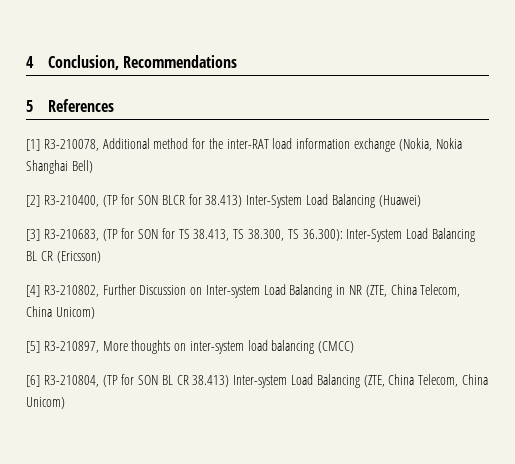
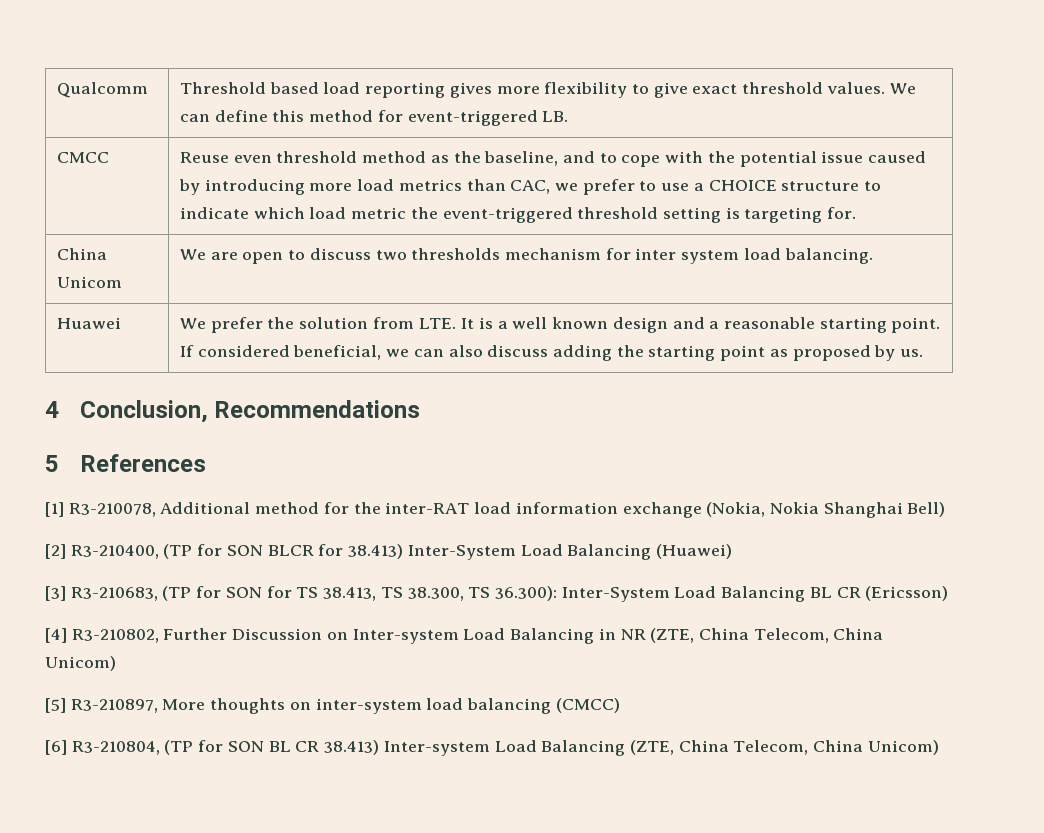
(26, 62) none -> [56,82,148,98] [179,82,916,98] [179,110,569,126] [56,152,109,163] [179,151,927,167] [178,179,882,195] [179,207,857,223] [56,248,107,260] [56,276,122,288] [179,248,873,264] [56,317,121,329] [179,317,941,333] [179,345,924,361] Qualcomm | Threshold based load reporting gives more flexibility to give exact threshold values. We can define this method for event-triggered LB. // CMCC | Reuse even threshold method as the baseline, and to cope with the potential issue caused by introducing more load metrics than CAC, we prefer to use a CHOICE structure to indicate which load metric the event-triggered threshold setting is targeting for. // China Unicom | We are open to discuss two thresholds mechanism for inter system load balancing. // Huawei | We prefer the solution from LTE. It is a well known design and a reasonable starting point. If considered beneficial, we can also discuss adding the starting point as proposed by us. //

